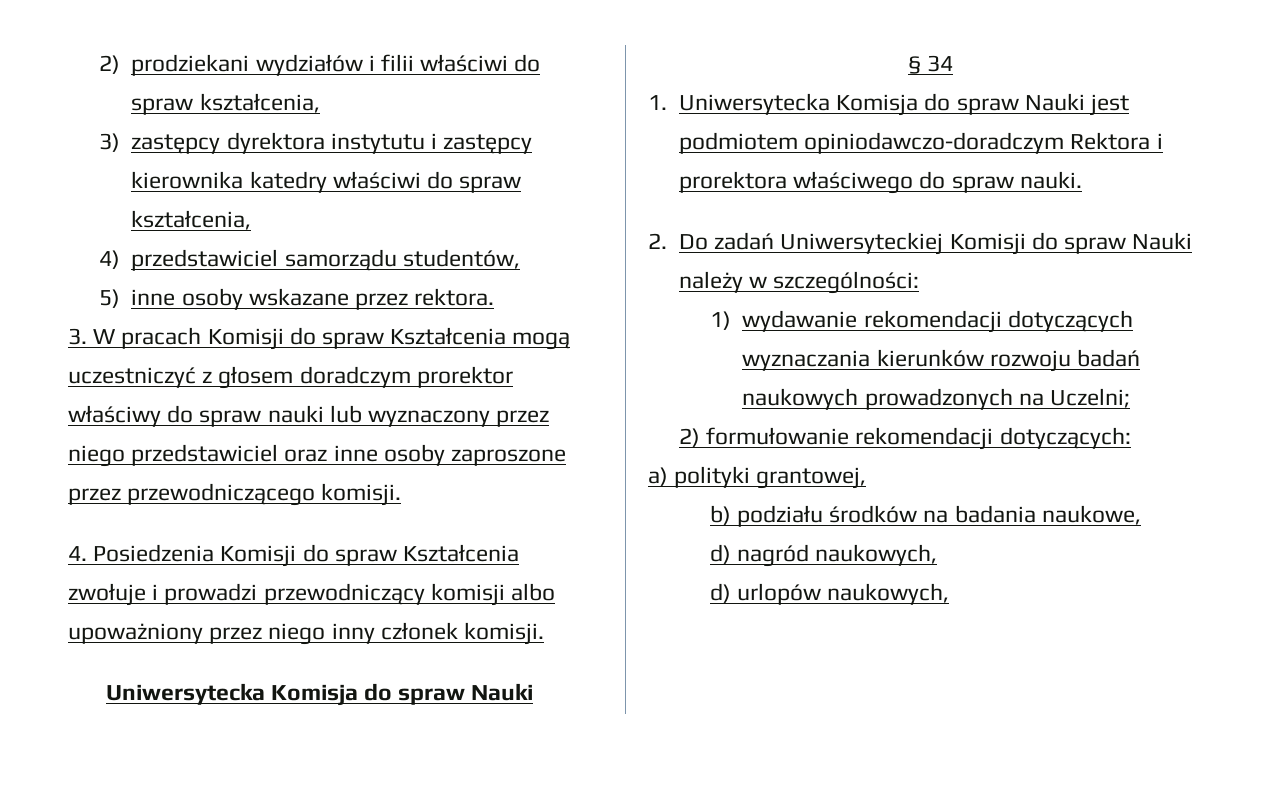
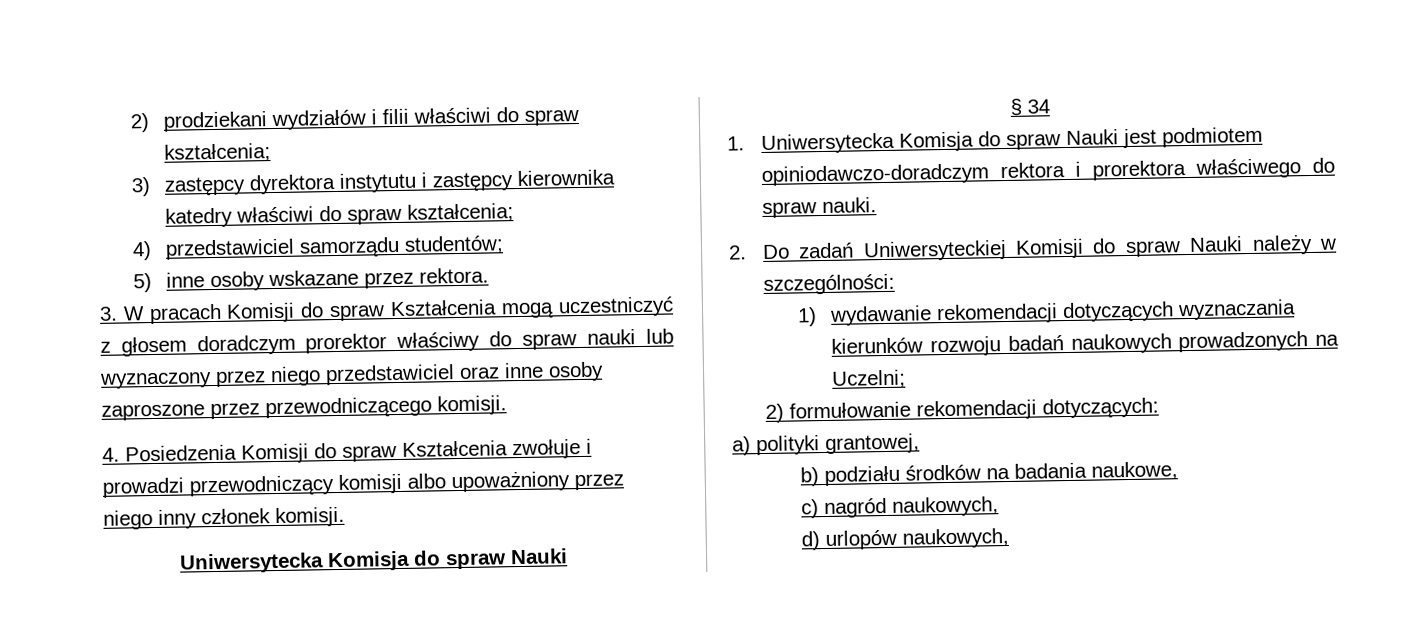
[199,93,320,113] kształcenia, -> [164,143,272,163] kształcenia;
[131,210,252,230] kształcenia, -> [407,203,515,223] kształcenia;
[402,249,520,269] studentów, -> [404,235,505,255] studentów;
[1070,132,1151,150] Rektora -> [999,162,1065,179] rektora
[709,544,731,564] d) -> [800,499,819,519] c)

